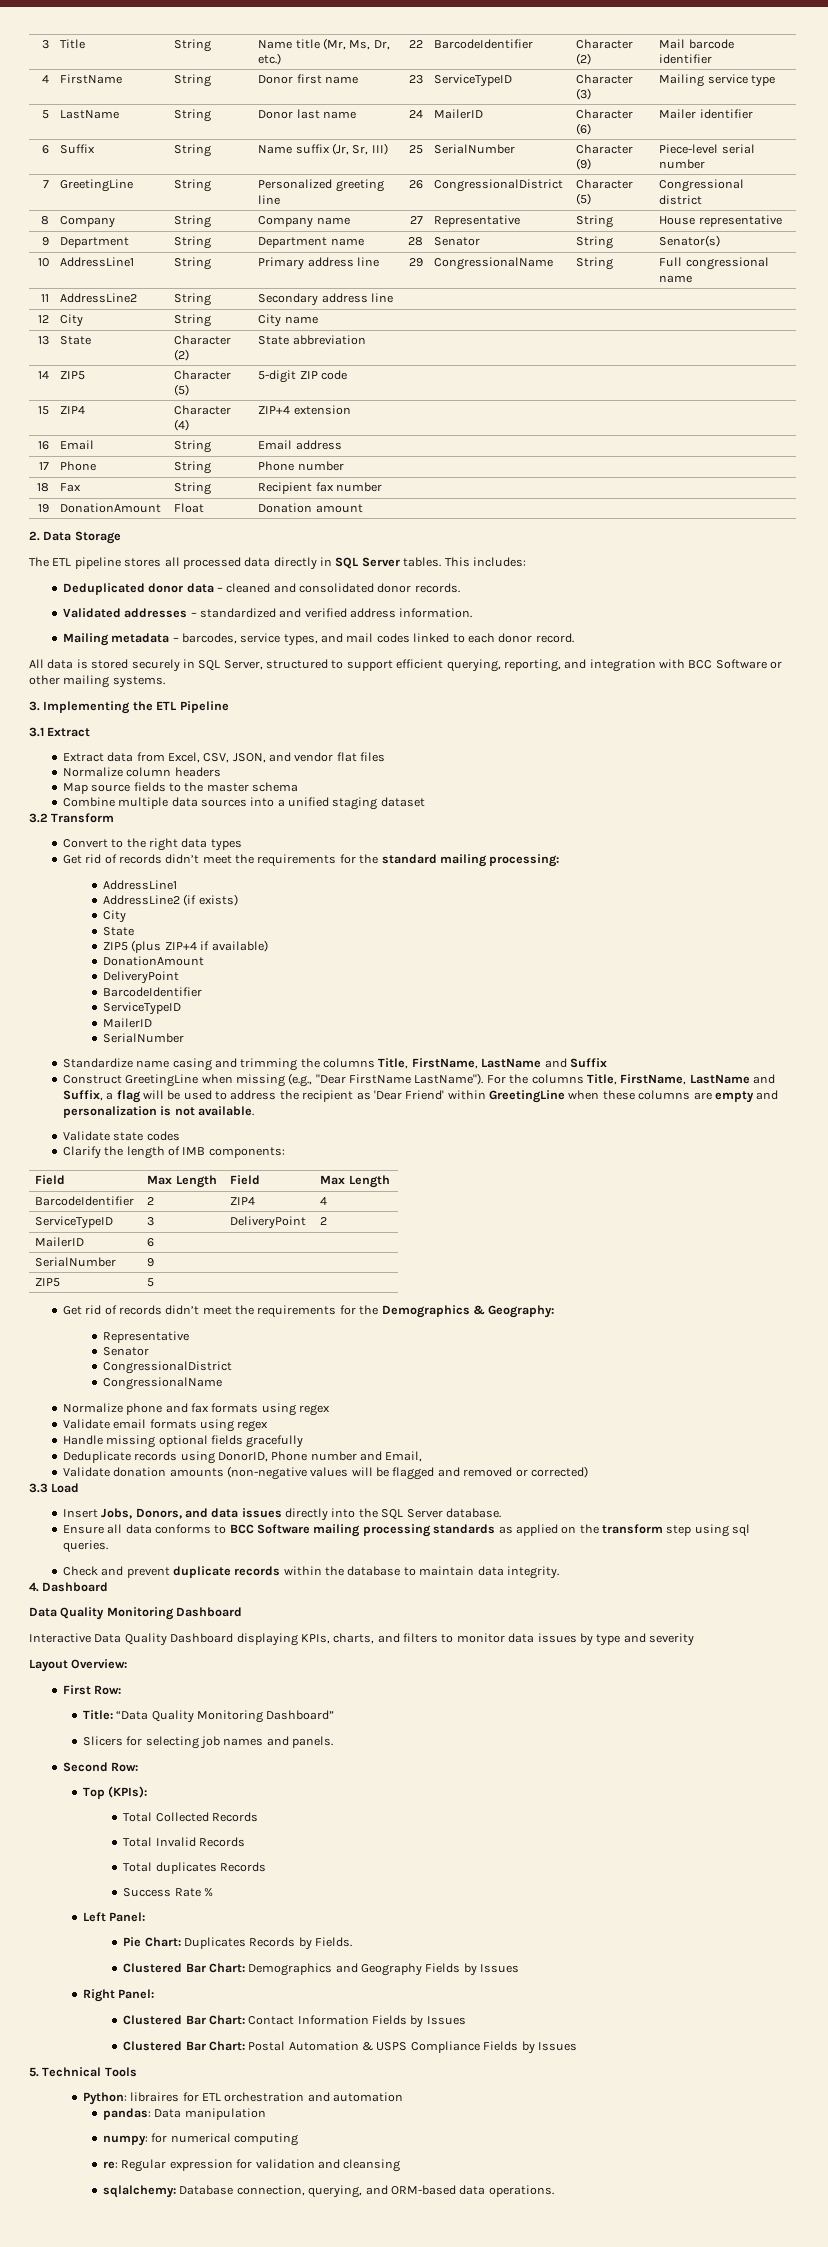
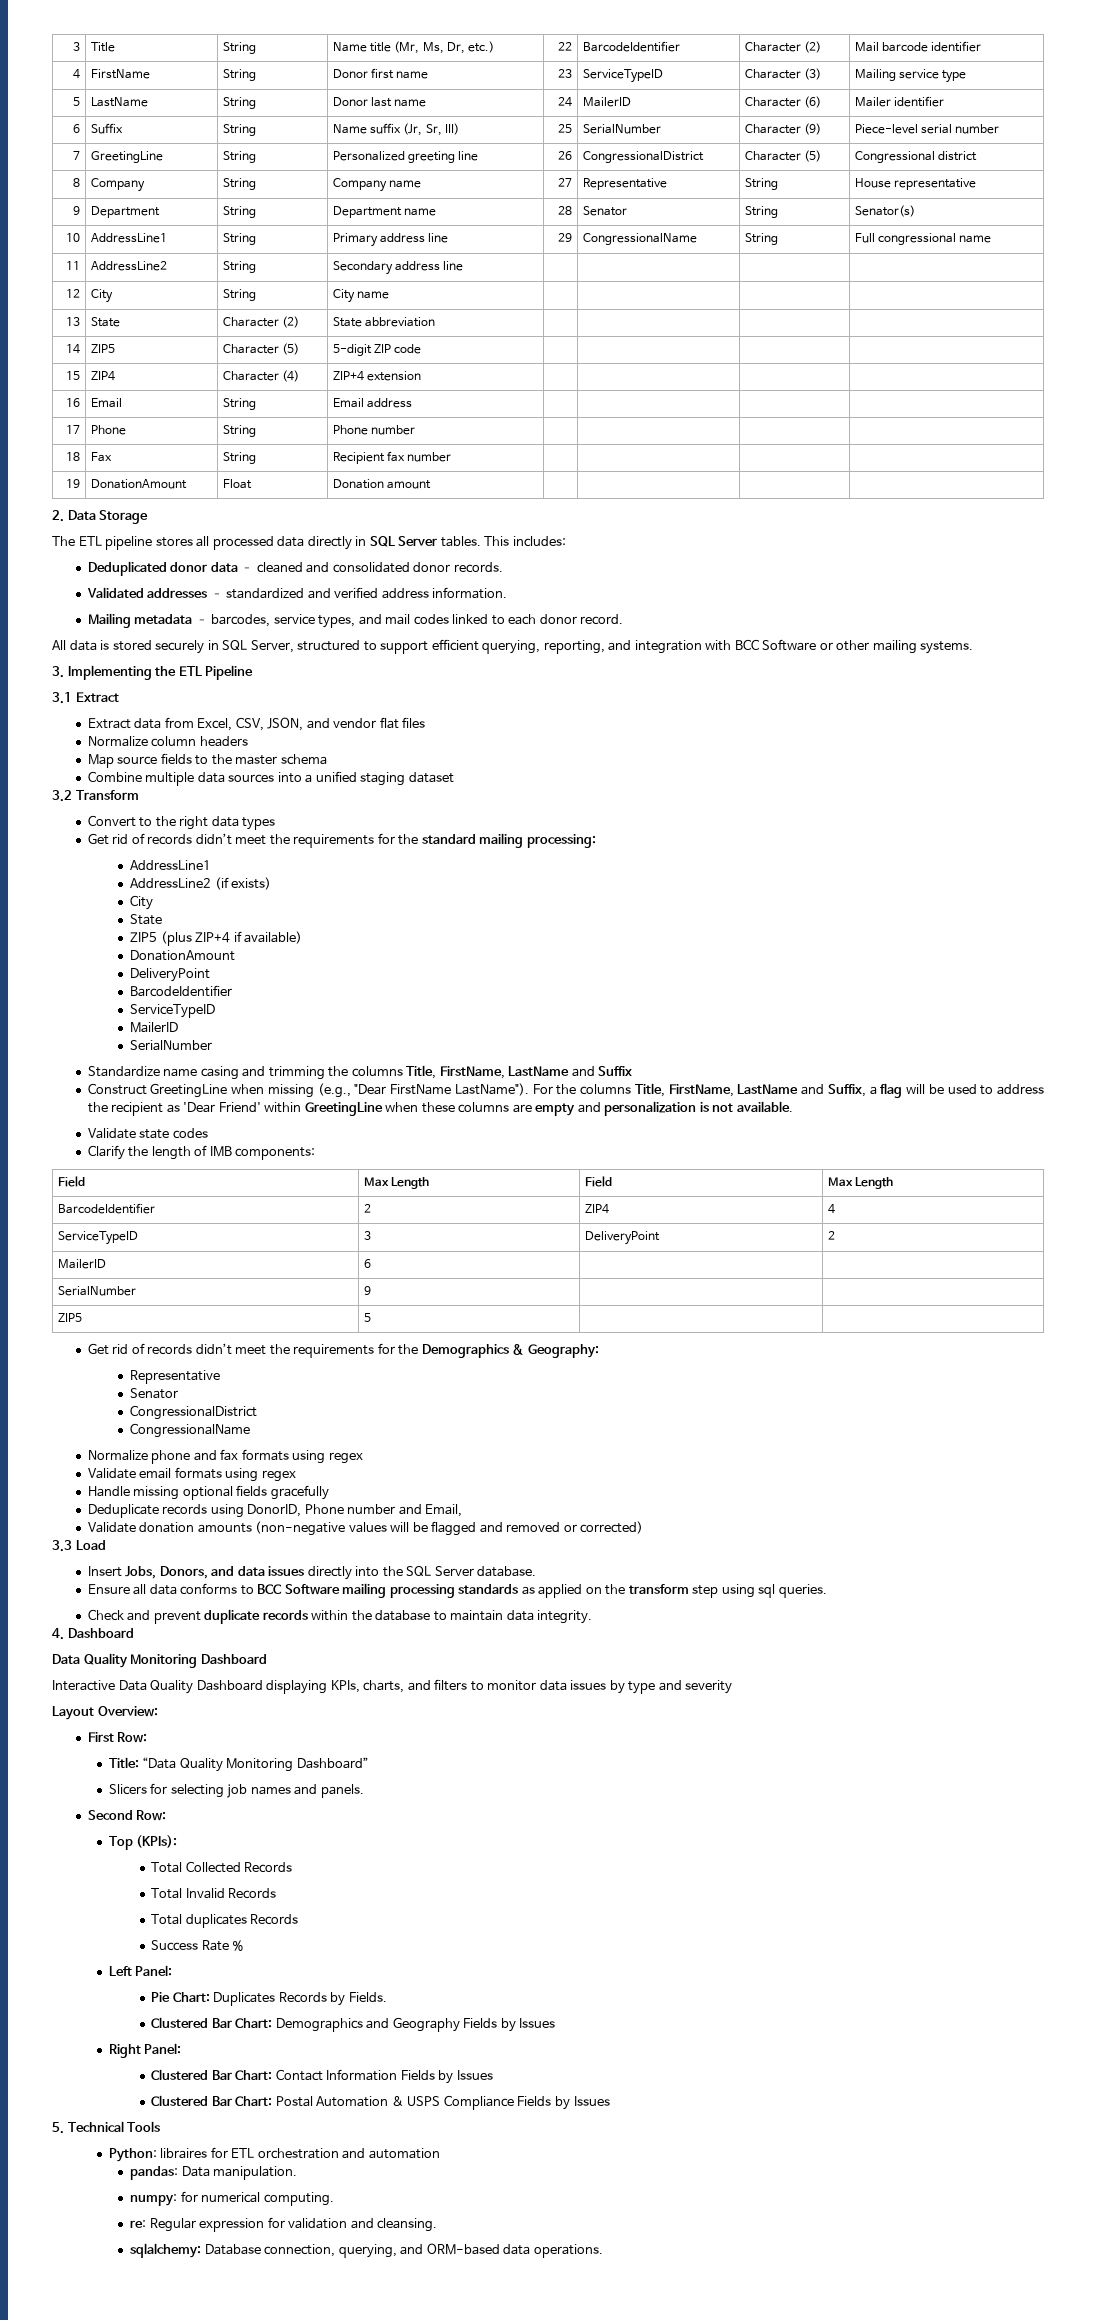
[184,2108,266,2120] manipulation -> [213,2166,298,2180] manipulation.
[234,2133,299,2146] computing -> [263,2192,334,2206] computing.
[343,2159,401,2172] cleansing -> [377,2218,438,2232] cleansing.

